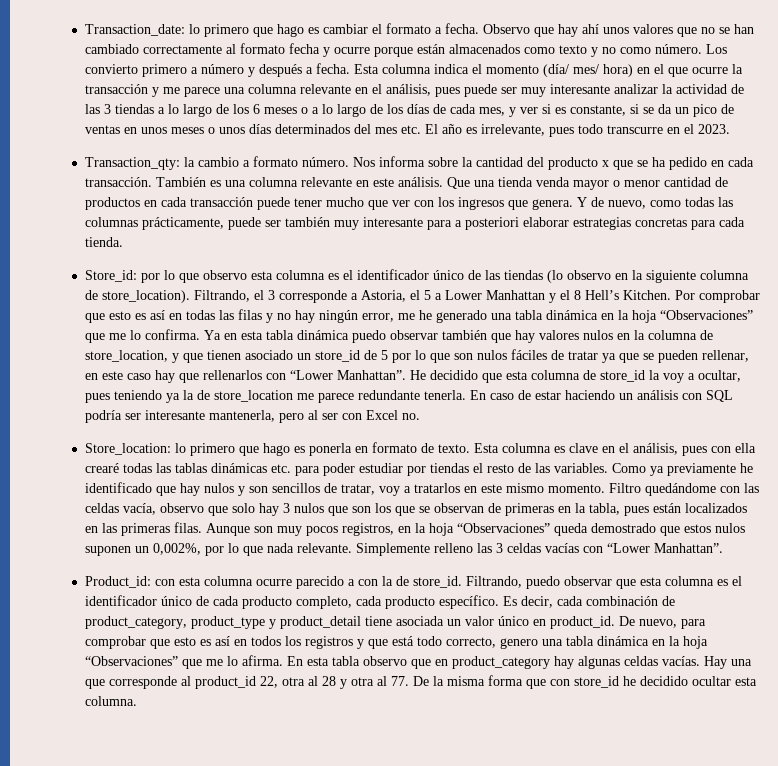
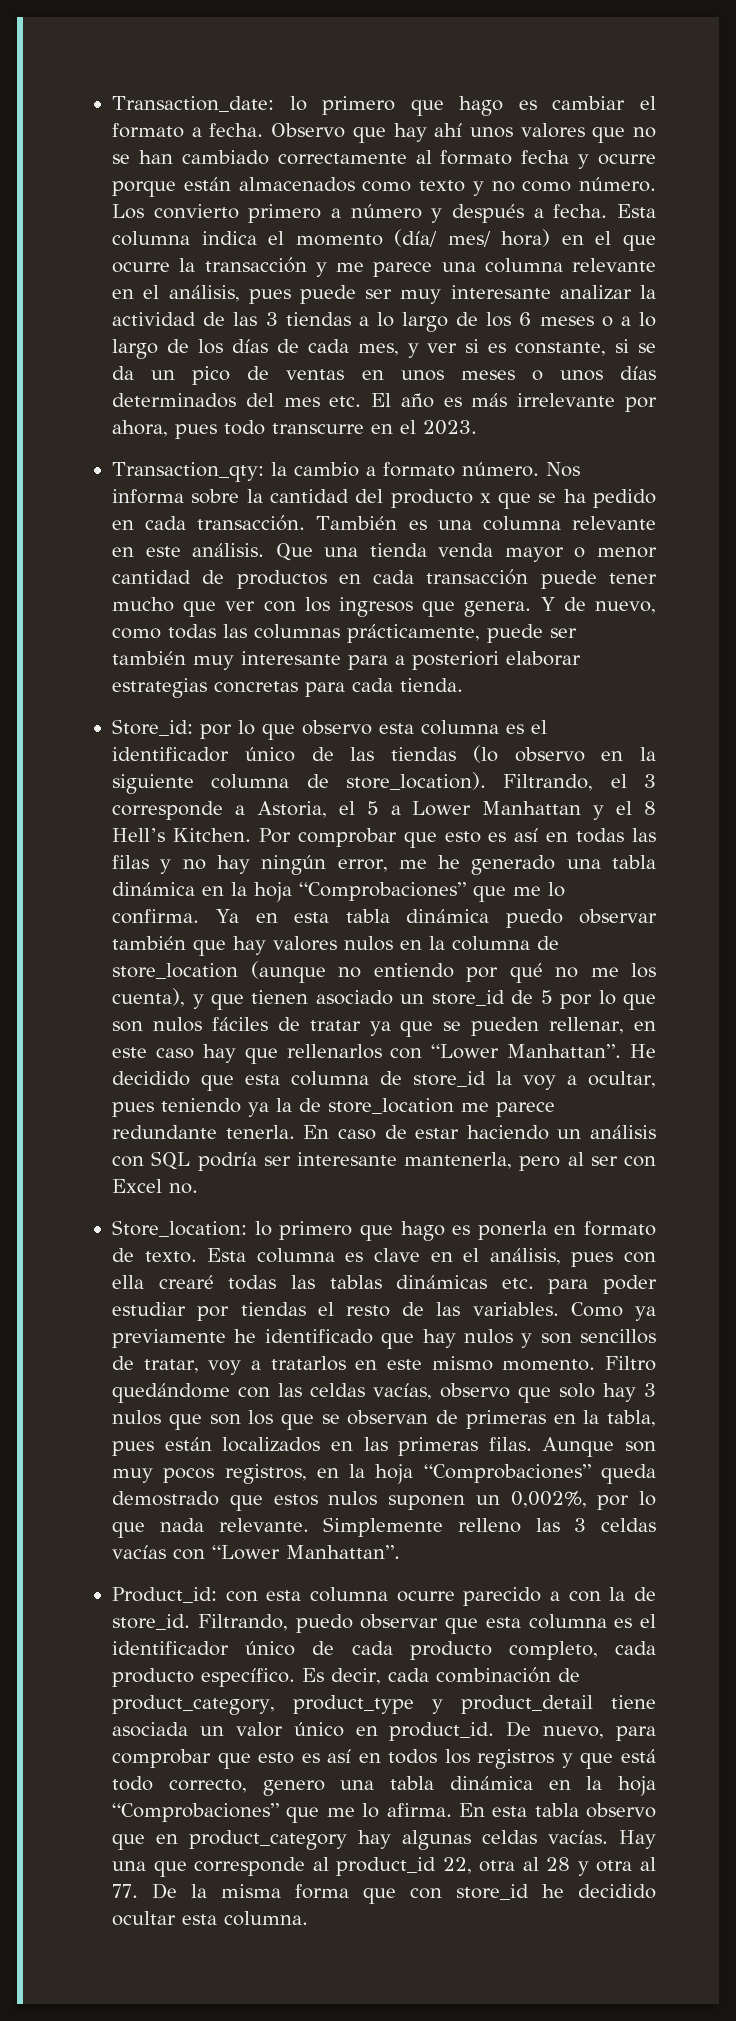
[480,124,545,136] irrelevante, -> [471,393,657,412] [112,420,169,437] más irrelevante por ahora,
[659,310,753,320] “Observaciones” -> [299,882,467,901] “Comprobaciones”
[84,350,168,362] store_location, -> [112,961,656,983] [112,988,186,1007] store_location (aunque no entiendo por qué no me los cuenta),
[122,503,156,515] vacía, -> [373,1383,433,1400] vacías,
[456,523,550,533] “Observaciones” -> [423,1464,591,1483] “Comprobaciones”
[84,656,178,666] “Observaciones” -> [112,1803,280,1822] “Comprobaciones”

